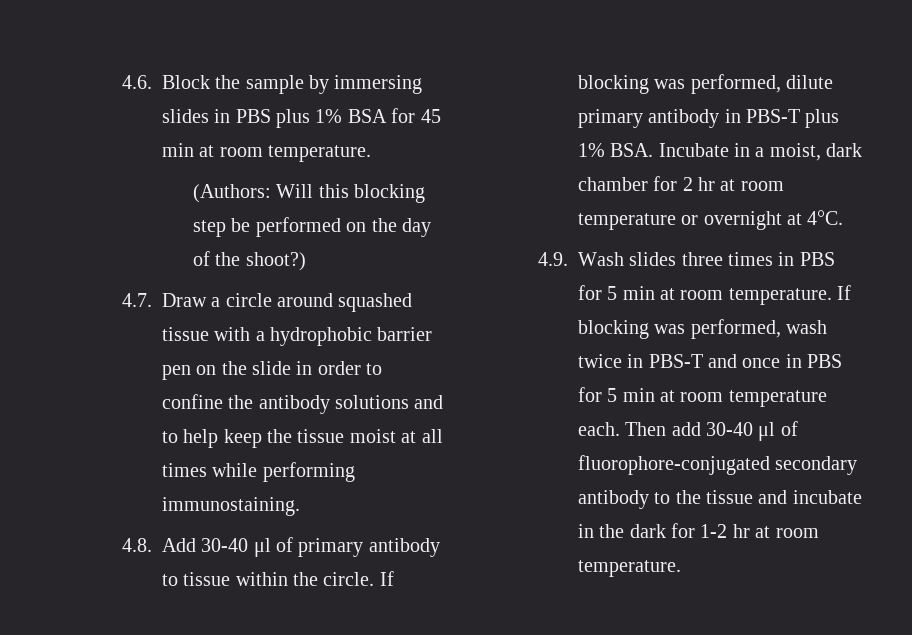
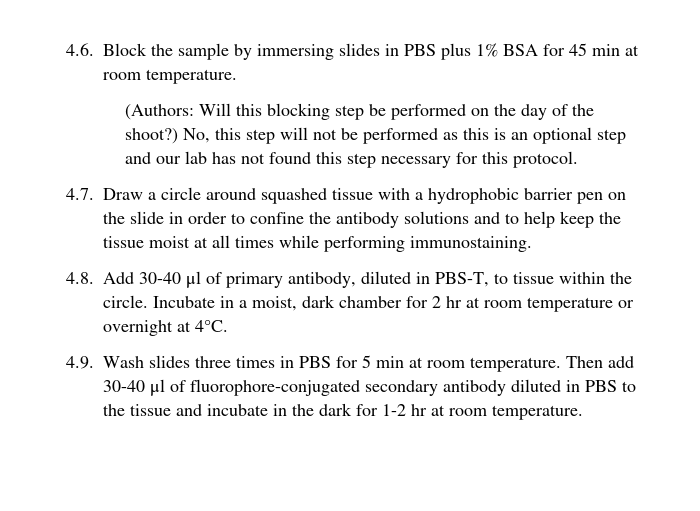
(306, 261) none -> [183,127,627,144] [125,151,579,168] No, this step will not be performed as this is an optional step and our lab has not found this step necessary for this protocol.
[368,538,440,557] antibody -> [287,271,489,288] antibody, diluted in PBS-T,
[379,571,394,586] [577,74,834,94] [577,109,840,128] [577,143,654,157] If blocking was performed, dilute primary antibody in PBS-T plus 1% BSA. -> (148, 301) none
[837,285,852,300] [577,319,828,339] [577,354,843,368] [577,387,827,407] [577,422,620,436] If blocking was performed, wash twice in PBS-T and once in PBS for 5 min at room temperature each. -> (561, 364) none
(649, 499) none -> [510,379,617,392] diluted in PBS

